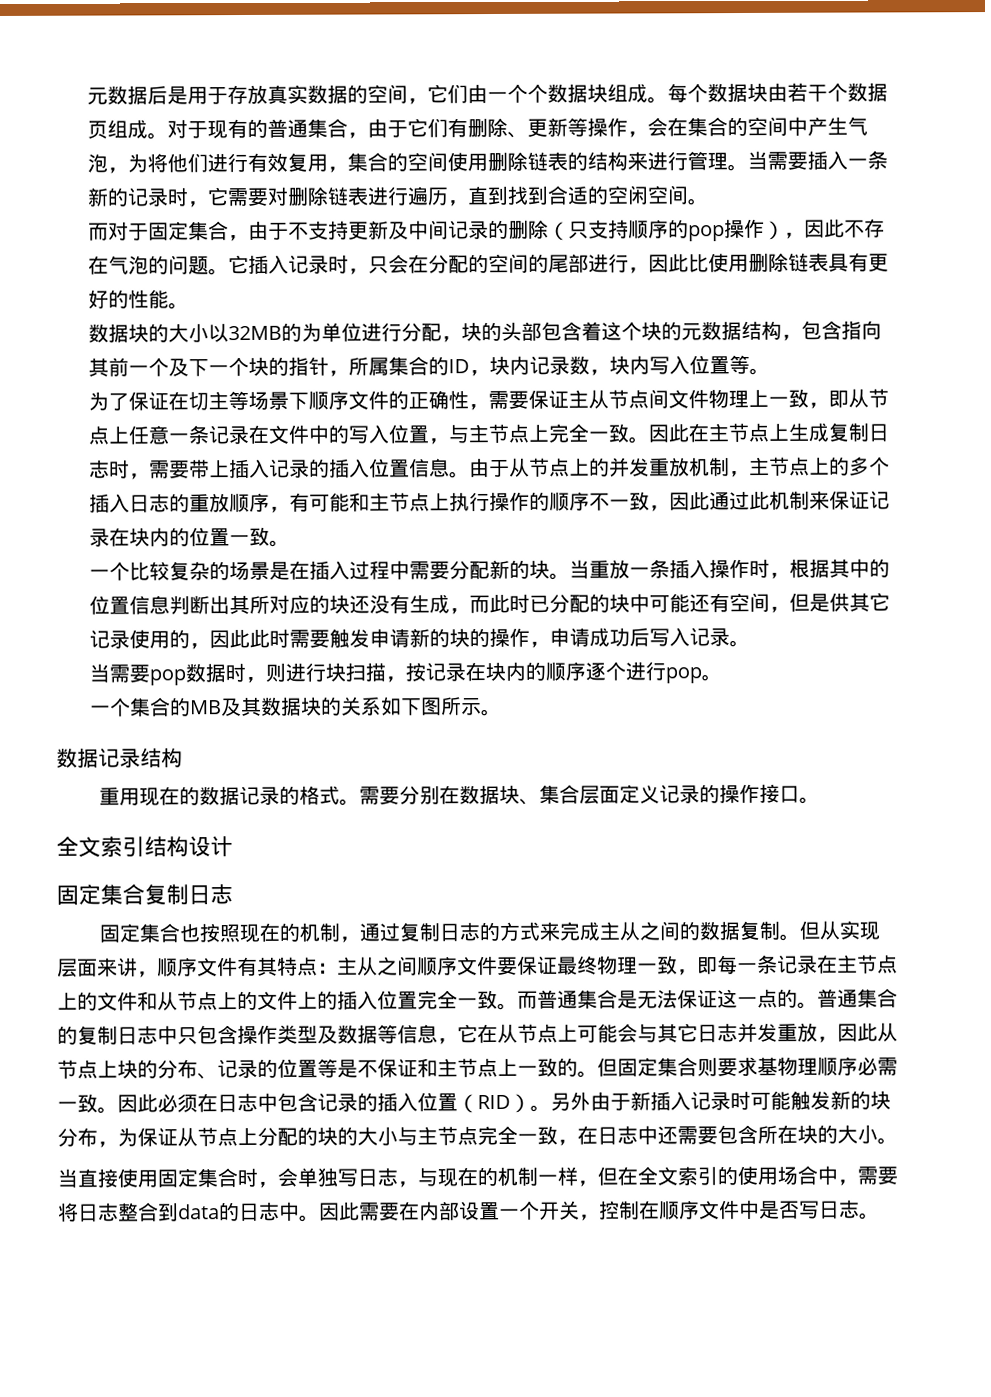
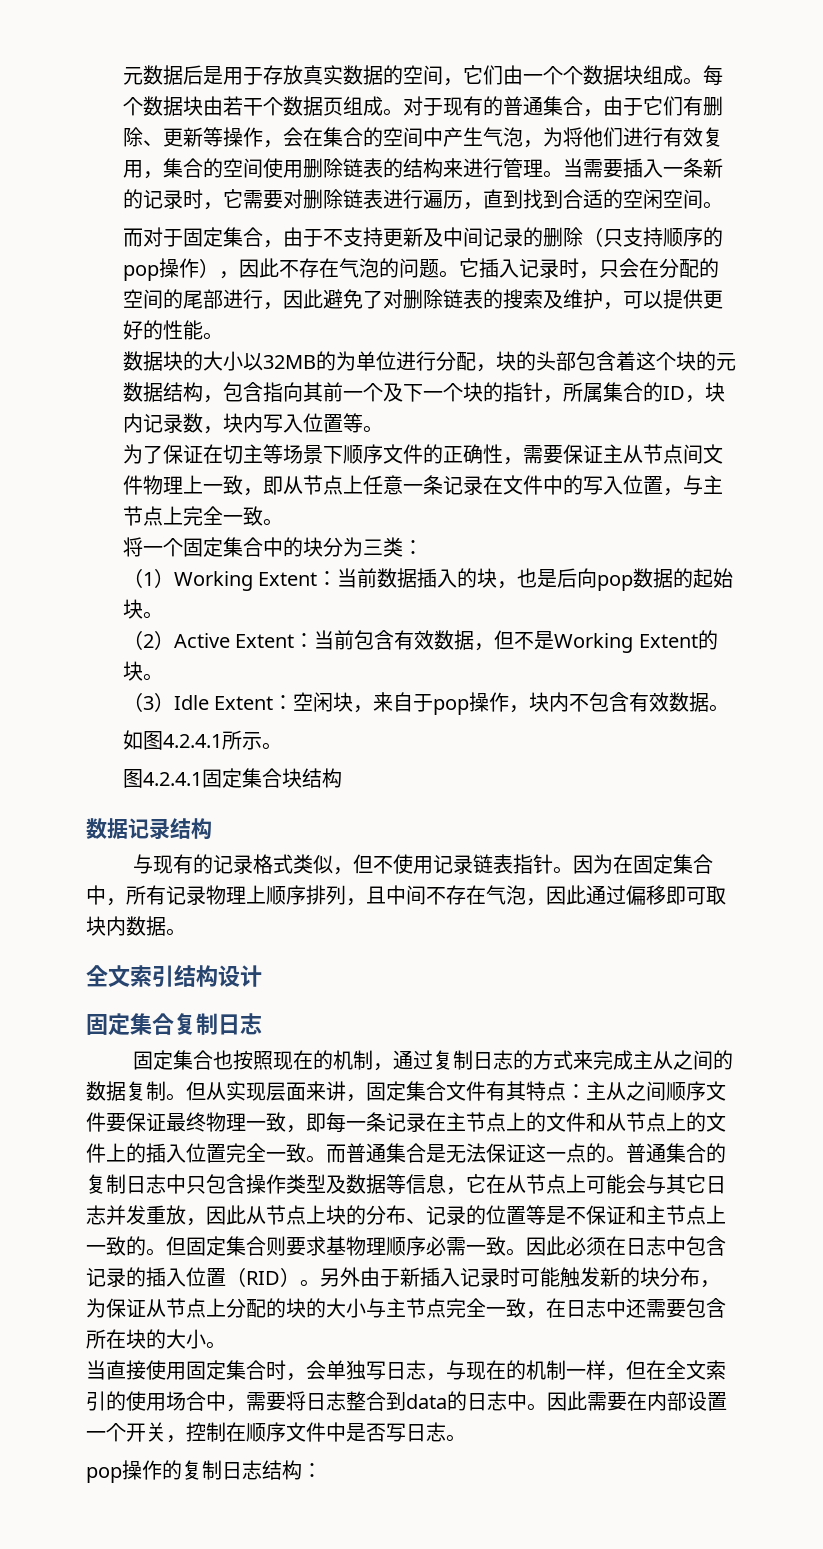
[687,252,869,273] 比使用删除链表具有 -> [322,289,703,310] 避免了对删除链表的搜索及维护，可以提供
[647,422,889,443] [88,456,890,480] [88,490,890,513] [88,526,290,547] [88,558,890,581] [88,592,890,615] [88,627,750,650] [88,661,722,686] [89,696,502,717] [56,748,183,768] [99,783,801,807] 因此在主节点上生成复制日志时，需要带上插入记录的插入位置信息。由于从节点上的并发重放机制，主节点上的多个插入日志的重放顺序，有可能和主节点上执行操作的顺序不一致，因此通过此机制来保证记录在块内的位置一致。 // 一个比较复杂的场景是在插入过程中需要分配新的块。当重放一条插入操作时，根据其中的位置信息判断出其所对应的块还没有生成，而此时已分配的块中可能还有空间，但是供其它记录使用的，因此此时需要触发申请新的块的操作，申请成功后写入记录。 // 当需要pop数据时，则进行块扫描，按记录在块内的顺序逐个进行pop。 // 一个集合的MB及其数据块的关系如下图所示。 // 数据记录结构 // 重用现在的数据记录的格式。需要分别在数据块、集合层面定义记录的操作接口 -> [122,537,423,557] [122,568,734,591] [122,599,163,619] [122,630,718,653] [122,661,163,681] [122,692,730,715] [122,730,282,750] [122,768,342,788] [86,818,212,840] [132,854,713,875] [86,885,726,906] [86,916,166,936] // 将一个固定集合中的块分为三类： // （1）Working Extent：当前数据插入的块，也是后向pop数据的起始块。 // （2）Active Extent：当前包含有效数据，但不是Working Extent的块。 // （3）Idle Extent：空闲块，来自于pop操作，块内不包含有效数据。 // 如图4.2.4.1所示。 // 图4.2.4.1固定集合块结构 // 数据记录结构 // 与现有的记录格式类似，但不使用记录链表指针。因为在固定集合中，所有记录物理上顺序排列，且中间不存在气泡，因此通过偏移即可取块内数据
[157,957,198,977] 顺序 -> [366,1081,446,1101] 固定集合
(880, 1216) none -> [86,1460,322,1483] // pop操作的复制日志结构：

